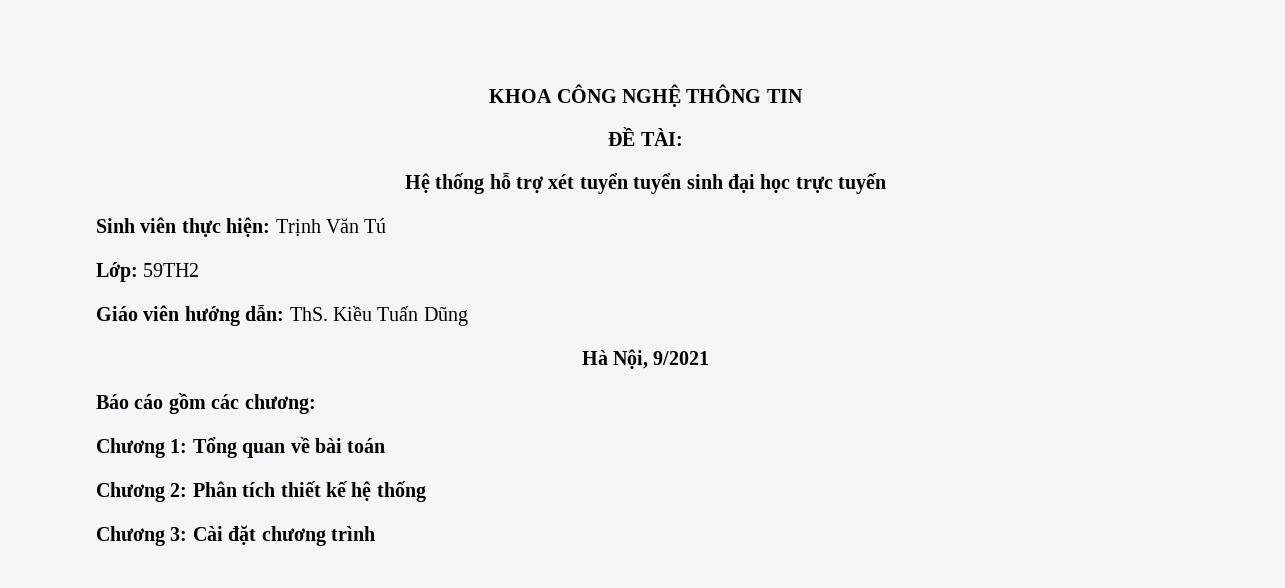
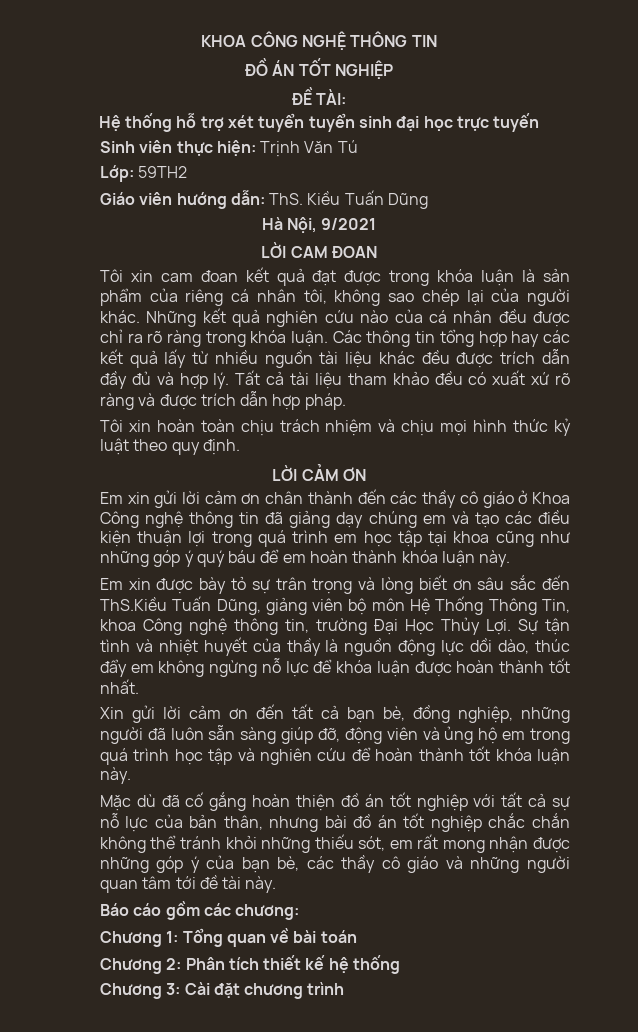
(803, 96) none -> [245,58,393,79] // ĐỒ ÁN TỐT NGHIỆP
(710, 358) none -> [261,242,377,258] [99,267,570,286] [99,288,570,306] [99,308,570,327] [99,329,570,347] [99,349,570,368] [99,370,570,389] [99,391,346,410] [99,418,571,436] [99,438,240,455] [272,463,366,481] [99,489,570,508] [99,510,571,528] [99,530,570,547] [99,549,511,567] [99,575,571,594] [99,596,570,615] [99,617,571,635] [99,637,570,656] [99,658,570,677] [99,679,139,694] [99,704,570,723] [99,725,570,744] [99,746,570,765] [99,767,131,784] [99,792,570,811] [99,813,570,832] [99,834,570,853] [99,855,570,873] [99,875,277,893] // LỜI CAM ĐOAN // Tôi xin cam đoan kết quả đạt được trong khóa luận là sản phẩm của riêng cá nhân tôi, không sao chép lại của người khác. Những kết quả nghiên cứu nào của cá nhân đều được chỉ ra rõ ràng trong khóa luận. Các thông tin tổng hợp hay các kết quả lấy từ nhiều nguồn tài liệu khác đều được trích dẫn đầy đủ và hợp lý. Tất cả tài liệu tham khảo đều có xuất xứ rõ ràng và được trích dẫn hợp pháp. // Tôi xin hoàn toàn chịu trách nhiệm và chịu mọi hình thức kỷ luật theo quy định. // LỜI CẢM ƠN // Em xin gửi lời cảm ơn chân thành đến các thầy cô giáo ở Khoa Công nghệ thông tin đã giảng dạy chúng em và tạo các điều kiện thuận lợi trong quá trình em học tập tại khoa cũng như những góp ý quý báu để em hoàn thành khóa luận này. // Em xin được bày tỏ sự trân trọng và lòng biết ơn sâu sắc đến ThS.Kiều Tuấn Dũng, giảng viên bộ môn Hệ Thống Thông Tin, khoa Công nghệ thông tin, trường Đại Học Thủy Lợi. Sự tận tình và nhiệt huyết của thầy là nguồn động lực dồi dào, thúc đẩy em không ngừng nỗ lực để khóa luận được hoàn thành tốt nhất. // Xin gửi lời cảm ơn đến tất cả bạn bè, đồng nghiệp, những người đã luôn sẵn sàng giúp đỡ, động viên và ủng hộ em trong quá trình học tập và nghiên cứu để hoàn thành tốt khóa luận này. // Mặc dù đã cố gắng hoàn thiện đồ án tốt nghiệp với tất cả sự nỗ lực của bản thân, nhưng bài đồ án tốt nghiệp chắc chắn không thể tránh khỏi những thiếu sót, em rất mong nhận được những góp ý của bạn bè, các thầy cô giáo và những người quan tâm tới đề tài này.

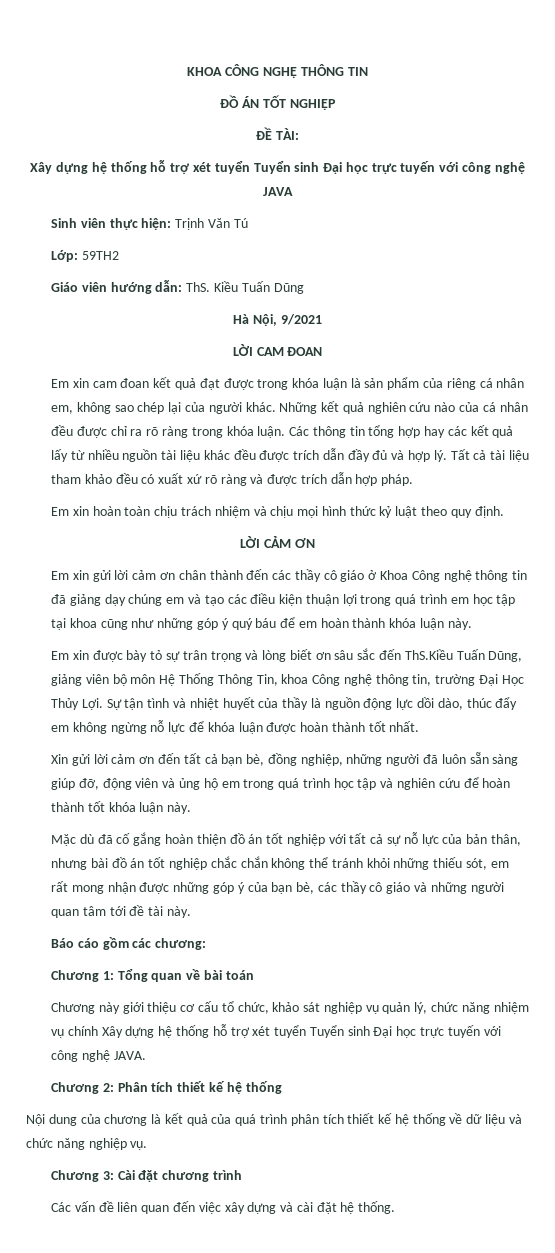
[98,113,540,132] Hệ thống hỗ trợ xét tuyển tuyển sinh đại học trực tuyến -> [30,160,525,174] [263,187,293,196] Xây dựng hệ thống hỗ trợ xét tuyển Tuyển sinh Đại học trực tuyến với công nghệ JAVA
[99,269,123,282] Tôi -> [51,379,70,388] Em
[303,289,327,304] tôi, -> [51,405,74,414] em,
[99,419,123,432] Tôi -> [51,507,70,516] Em
(357, 936) none -> [51,1001,529,1014] [51,1024,501,1038] [51,1050,146,1062] // Chương này giới thiệu cơ cấu tổ chức, khảo sát nghiệp vụ quản lý, chức năng nhiệm vụ chính Xây dựng hệ thống hỗ trợ xét tuyển Tuyển sinh Đại học trực tuyến với công nghệ JAVA.
(401, 964) none -> [26,1113,522,1126] [26,1138,148,1150] // Nội dung của chương là kết quả của quá trình phân tích thiết kế hệ thống về dữ liệu và chức năng nghiệp vụ.
(345, 988) none -> [51,1201,396,1214] // Các vấn đề liên quan đến việc xây dựng và cài đặt hệ thống.

